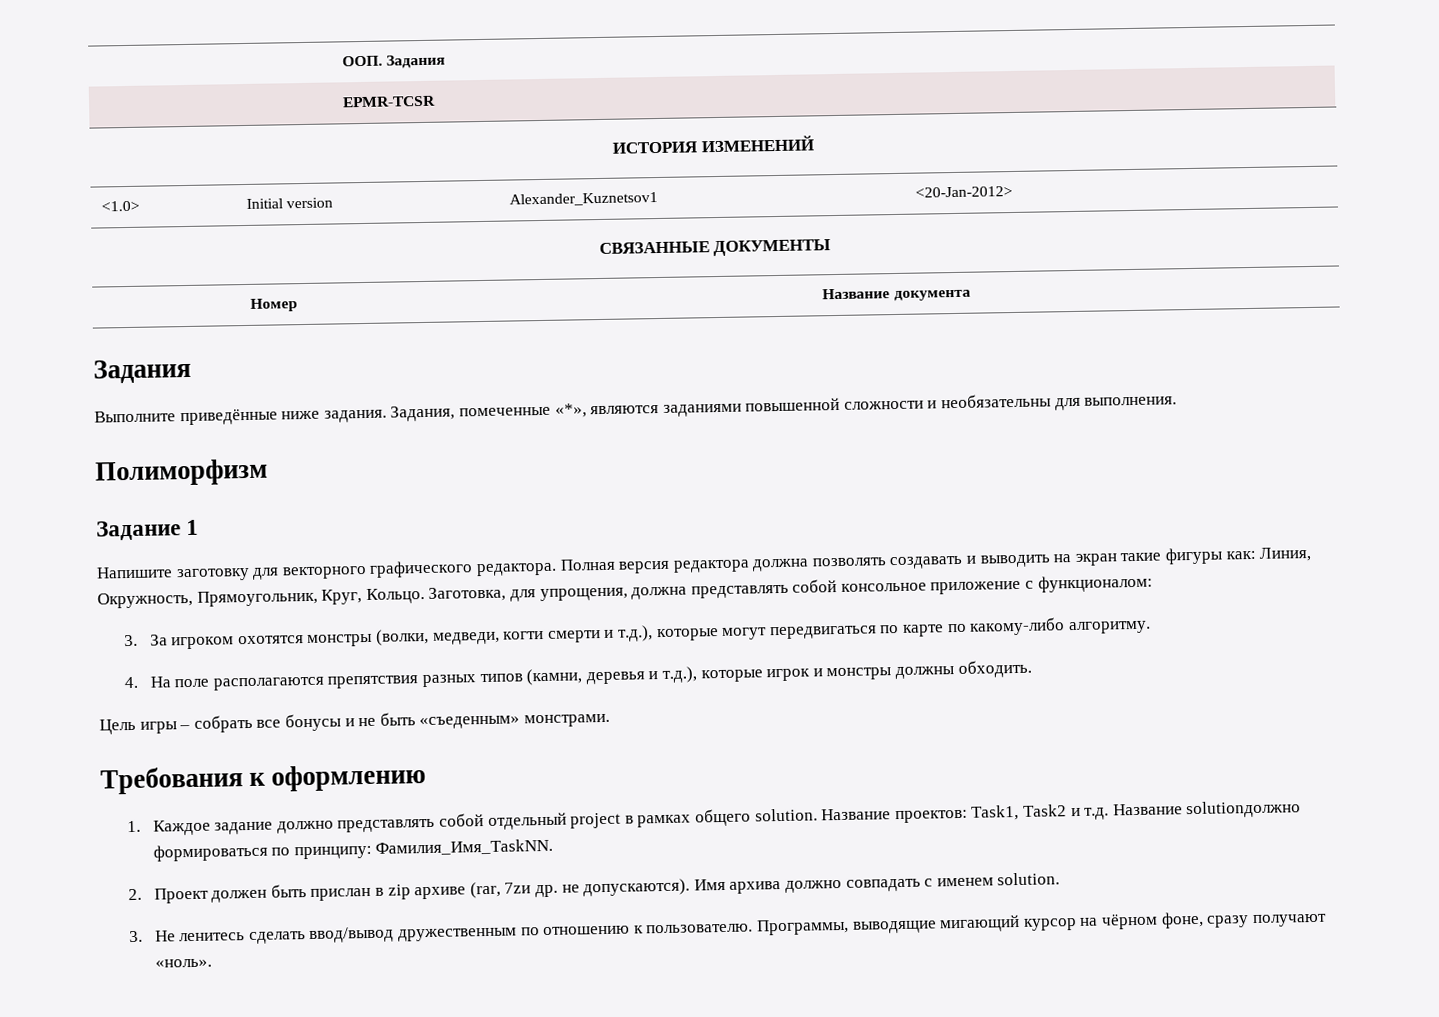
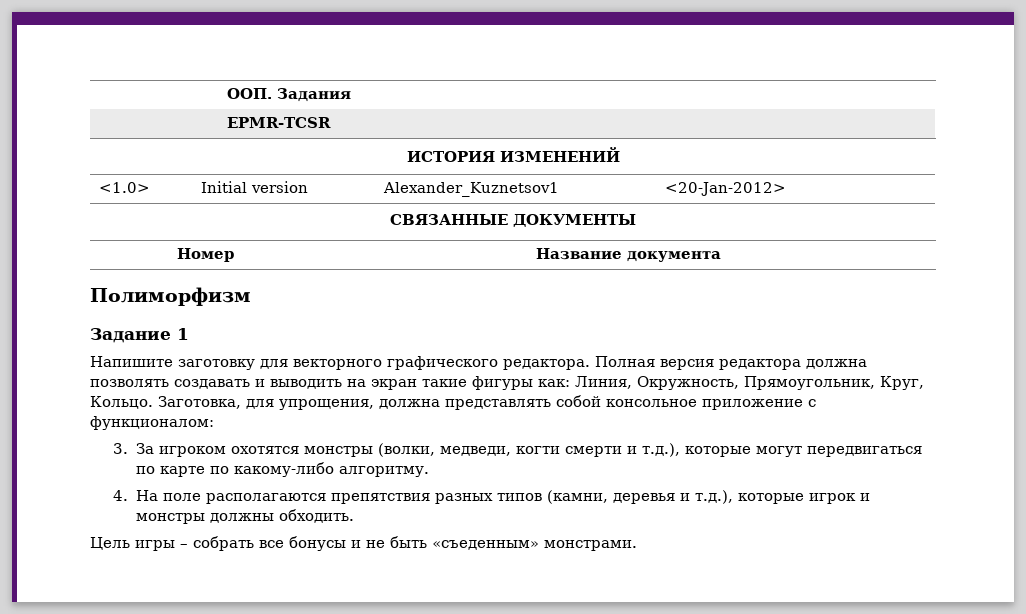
[93,358,191,384] [94,393,1178,426] // Задания // Выполните приведённые ниже задания. Задания, помеченные «*», являются заданиями повышенной сложности и необязательны для выполнения. -> (721, 256) none
[100,764,427,795] [126,800,1302,836] [152,838,554,862] [127,872,1061,904] [128,911,1327,945] [154,958,212,968] // Требования к оформлению // 1. Каждое задание должно представлять собой отдельный project в рамках общего solution. Название проектов: Task1, Task2 и т.д. Название solutionдолжно формироваться по принципу: Фамилия_Имя_TaskNN. // 2. Проект должен быть прислан в zip архиве (rar, 7zи др. не допускаются). Имя архива должно совпадать с именем solution. // 3. Не ленитесь сделать ввод/вывод дружественным по отношению к пользователю. Программы, выводящие мигающий курсор на чёрном фоне, сразу получают «ноль». -> (637, 545) none

